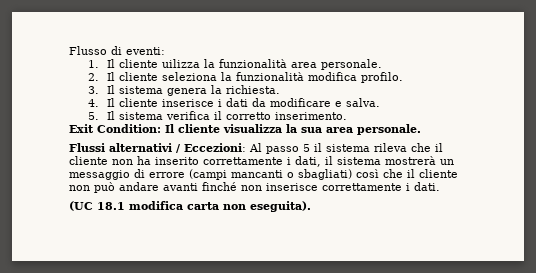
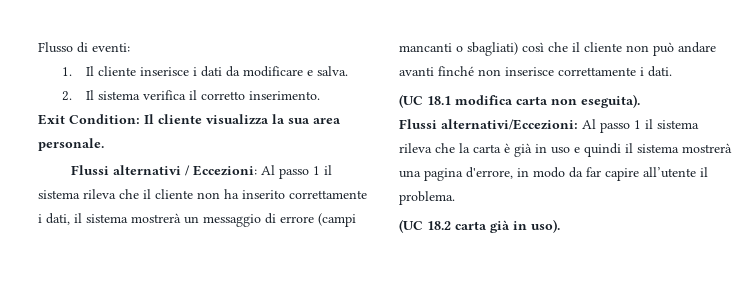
[161,59,382,70] [87,72,403,83] [87,85,280,96] [87,98,158,107] uilizza la funzionalità area personale. // 2. Il cliente seleziona la funzionalità modifica profilo. // 3. Il sistema genera la richiesta. // 4. Il cliente -> (137, 71) none
[87,112,99,120] 5. -> [62,91,73,101] 2.
[303,144,310,152] 5 -> [312,166,320,175] 1
(311, 206) none -> [399,119,699,133] [399,143,732,157] [399,167,708,181] [399,191,455,205] [399,219,560,233] // Flussi alternativi/Eccezioni: Al passo 1 il sistema rileva che la carta è già in uso e quindi il sistema mostrerà una pagina d'errore, in modo da far capire all’utente il problema. // (UC 18.2 carta già in uso).

